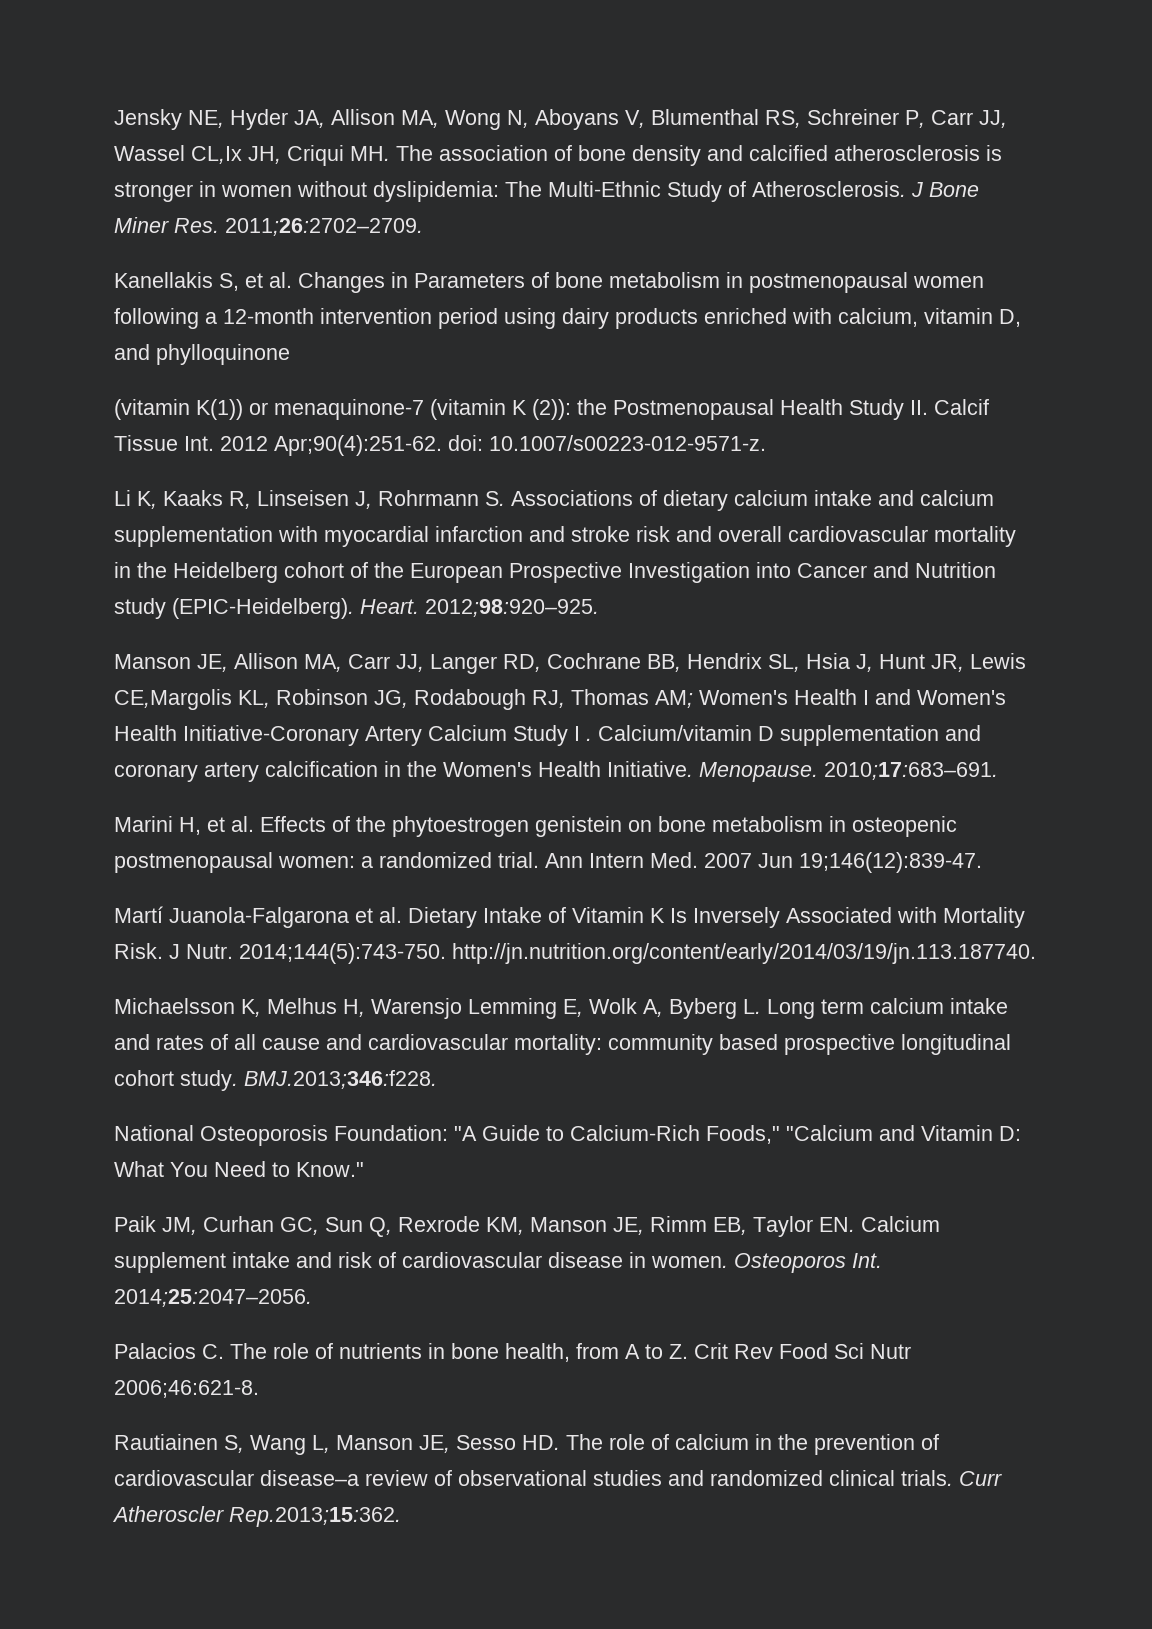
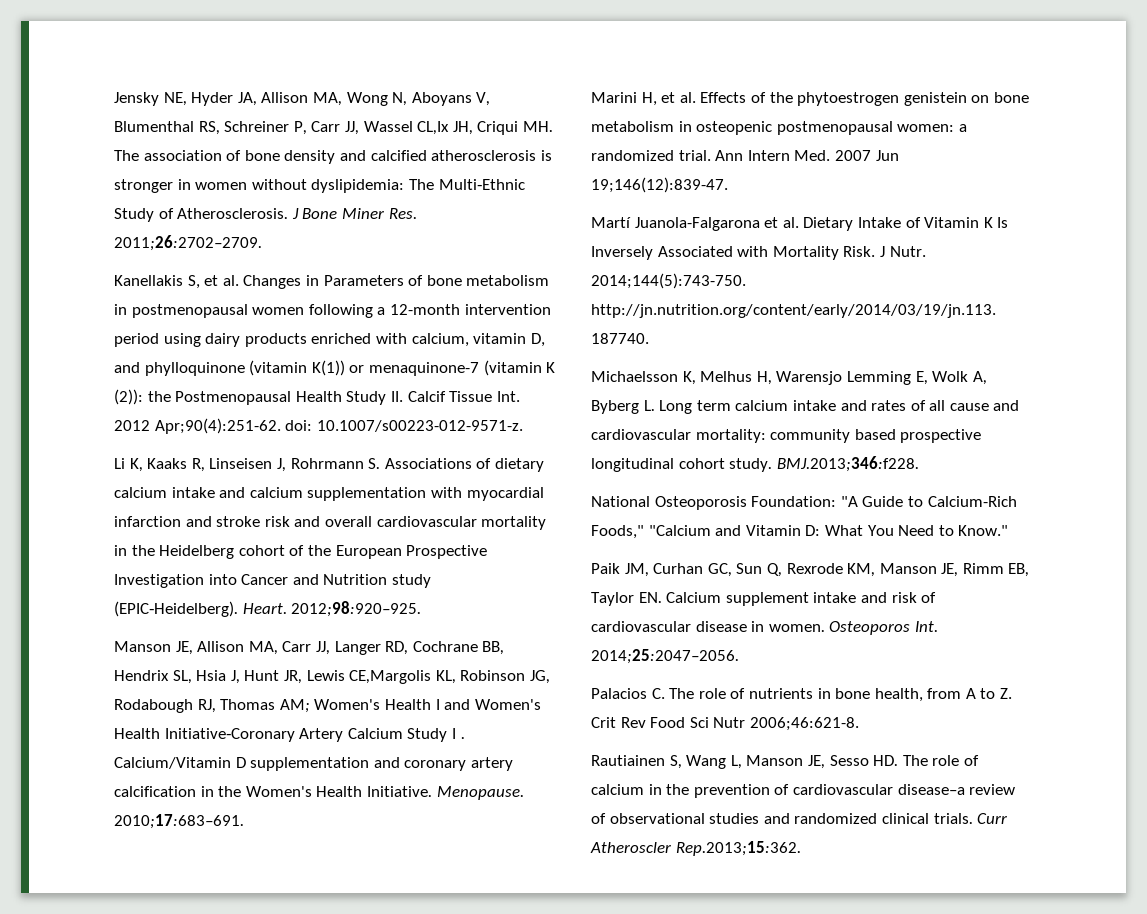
(290, 354) // -> (245, 369) none
[598,725,752,741] Calcium/vitamin -> [114,757,231,769] Calcium/Vitamin

